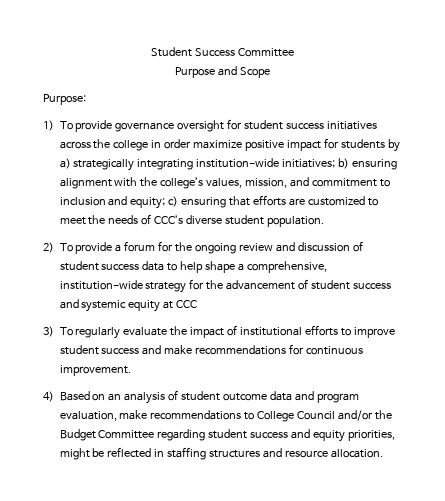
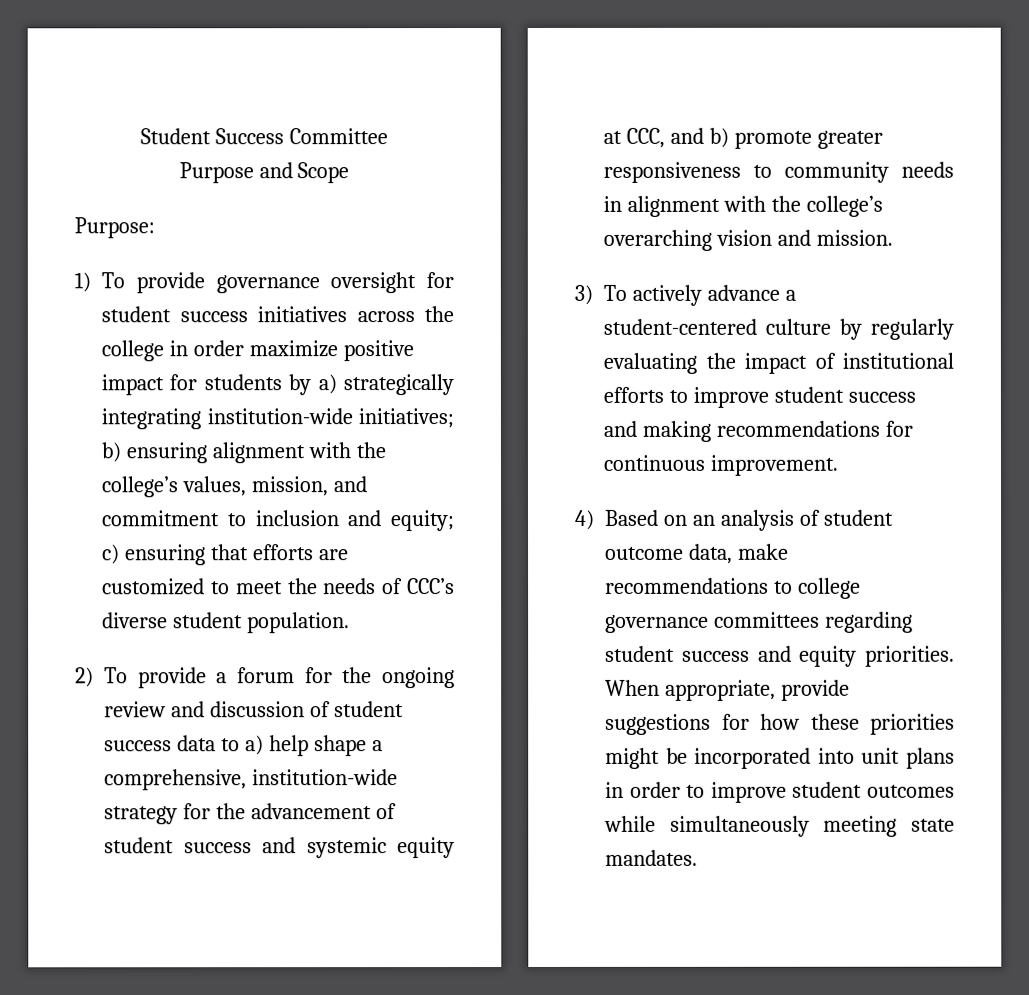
(178, 267) none -> [244,735,264,756] a)
[176,300,198,308] [43,326,168,339] CCC // 3) To regularly evaluate -> [625,127,883,149] [603,161,954,183] [603,195,883,217] [603,229,893,251] [574,284,796,306] [603,318,954,340] [603,352,697,374] CCC, and b) promote greater responsiveness to community needs in alignment with the college’s overarching vision and mission. // 3) To actively advance a student-centered culture by regularly evaluating
[164,345,193,355] make -> [641,420,711,442] making
[270,391,360,403] [59,410,393,422] [59,429,155,441] data and program evaluation, make recommendations to College Council and/or the Budget Committee -> [688,543,789,564] [605,577,861,599] [605,611,820,633] data, make recommendations to college governance committees
[348,430,396,441] [59,447,384,460] priorities, might be reflected in staffing structures and resource allocation. -> [865,645,955,667] [605,679,850,701] [605,713,955,735] [605,747,955,769] [605,781,955,803] [604,815,955,837] [605,849,698,866] priorities. When appropriate, provide suggestions for how these priorities might be incorporated into unit plans in order to improve student outcomes while simultaneously meeting state mandates.

